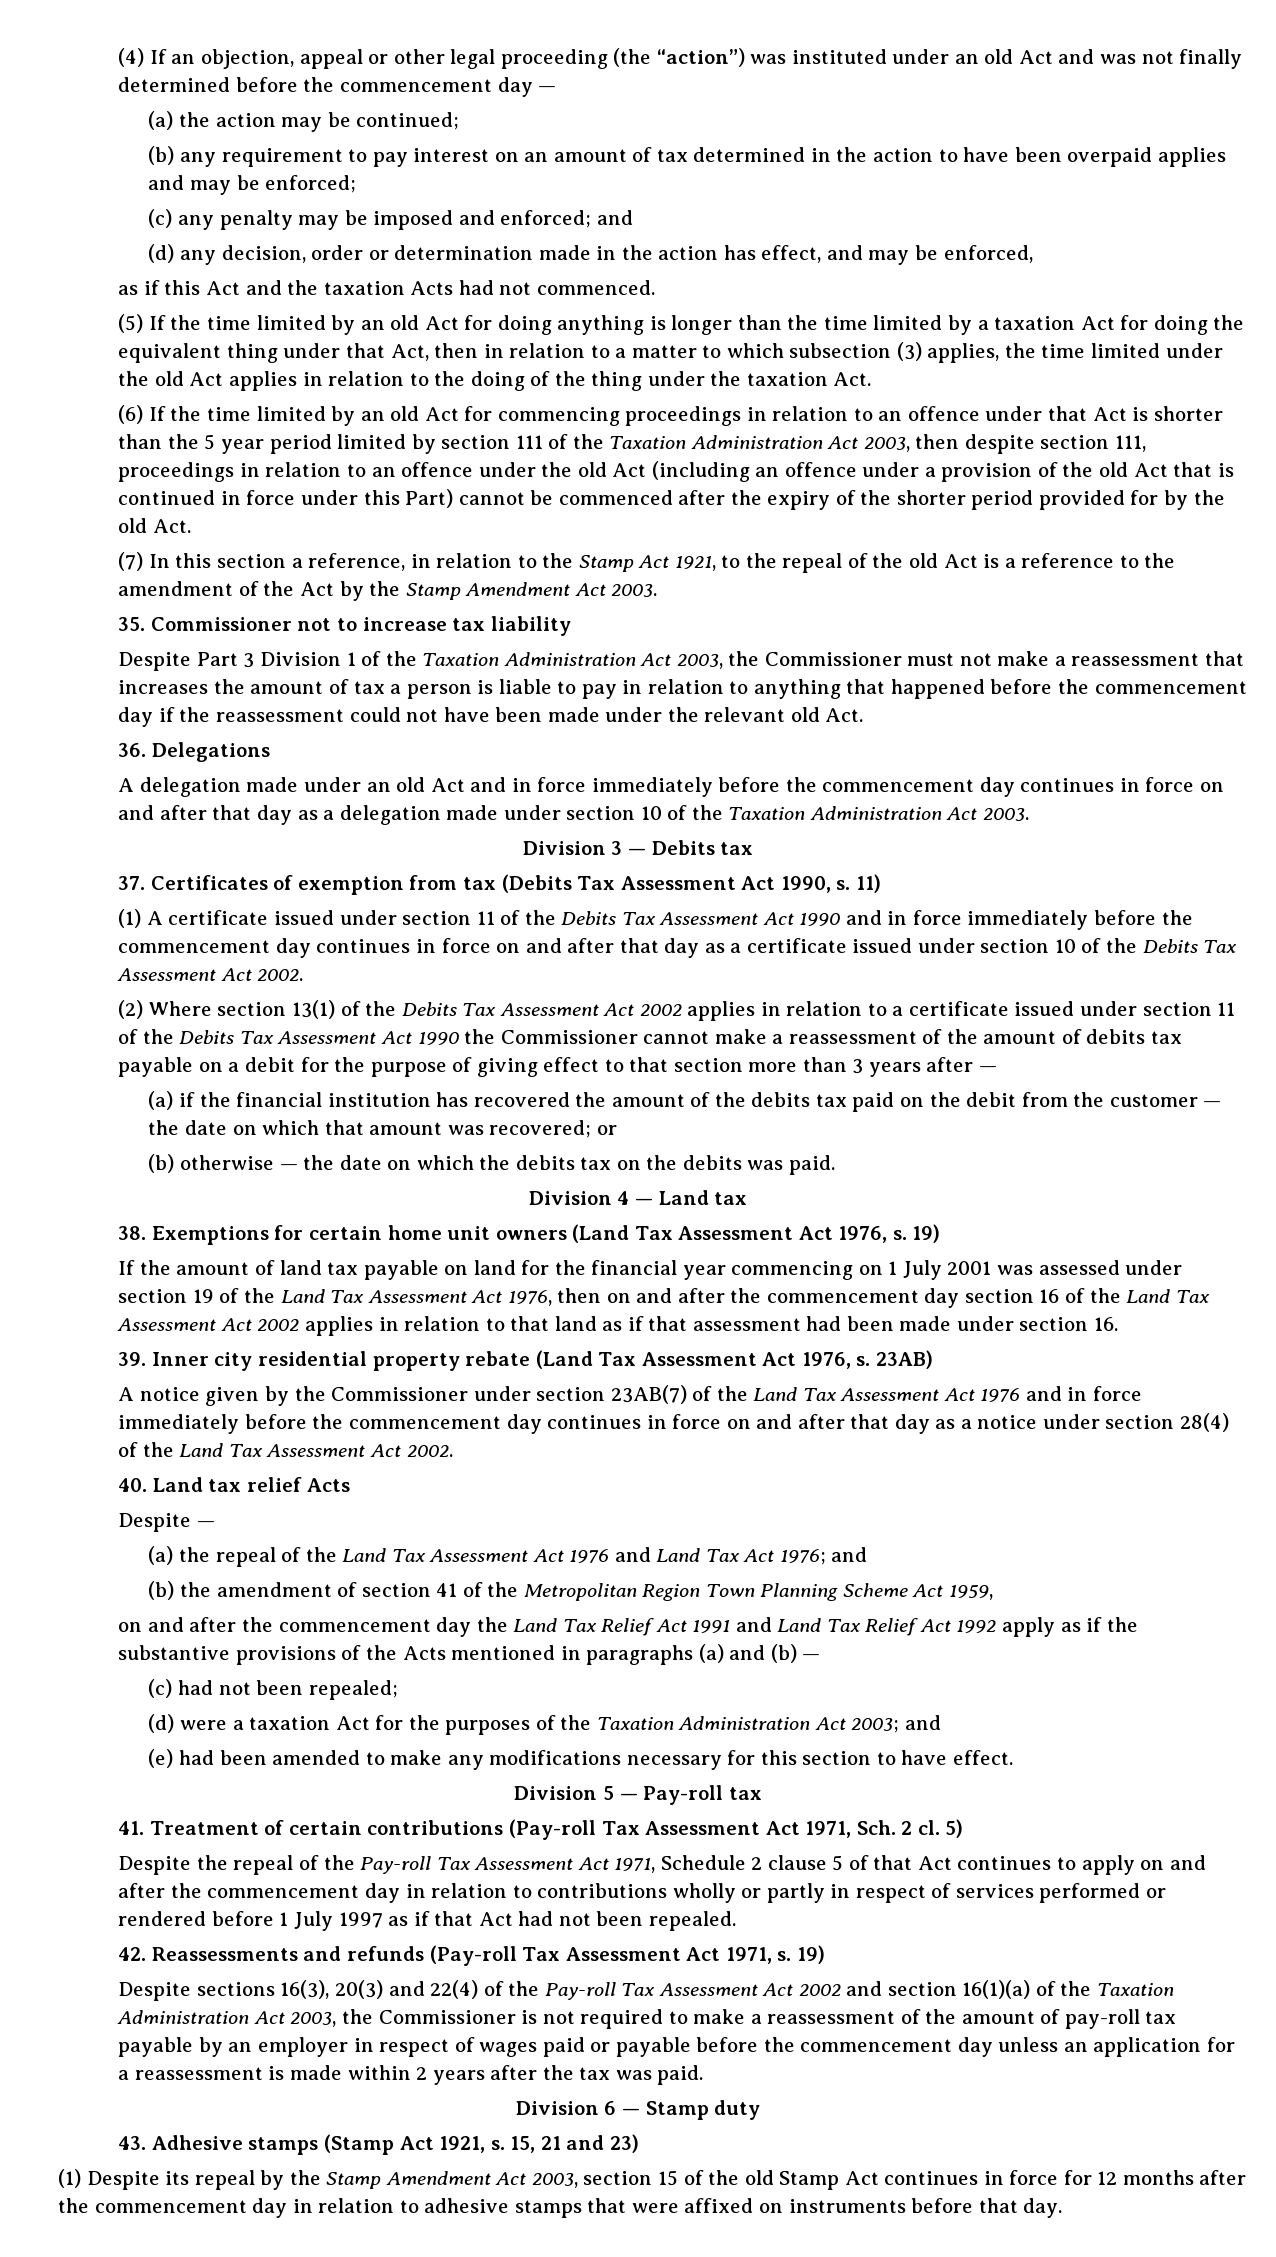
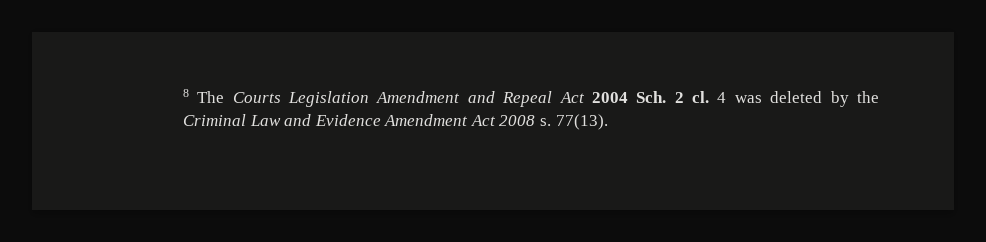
[118,48,1243,69] [118,77,557,97] [148,111,460,132] [148,146,1226,167] [148,175,357,195] [148,209,633,230] [148,244,1033,265] [118,280,655,295] [118,314,1245,335] [118,342,1223,363] [118,371,872,391] [118,405,1223,426] [118,434,1146,454] [118,461,1234,482] [118,489,1225,510] [118,518,191,533] [118,552,1176,573] [118,581,658,601] [118,616,571,636] [118,651,1244,671] [118,679,1247,699] [118,707,864,727] [118,742,270,762] [118,777,1224,797] [118,805,1029,825] [522,840,754,855] [118,874,881,895] [118,909,1193,930] [118,938,1238,958] [117,968,304,981] [118,1000,1236,1021] [118,1029,1182,1045] [118,1057,997,1077] [148,1091,1222,1112] [148,1120,617,1138] [148,1154,835,1175] [528,1190,748,1205] [118,1224,941,1245] [118,1260,1183,1280] [118,1288,1210,1308] [117,1316,1118,1336] [118,1350,933,1371] [118,1385,1142,1406] [118,1413,1229,1434] [118,1442,453,1457] [118,1477,350,1492] [118,1513,215,1532] [148,1546,868,1567] [148,1581,993,1601] [118,1617,1138,1637] [118,1644,821,1665] [148,1679,398,1700] [148,1714,941,1735] [148,1749,1013,1770] [514,1785,762,1805] [118,1819,964,1840] [118,1855,1206,1875] [118,1883,1166,1903] [118,1911,736,1931] [118,1945,825,1966] [118,1980,1174,2001] [117,2009,1177,2029] [118,2037,1235,2057] [118,2065,704,2085] [515,2100,761,2120] [118,2134,639,2155] [58,2169,1247,2190] [58,2198,1063,2218] (4) If an objection, appeal or other legal proceeding (the “action”) was instituted under an old Act and was not finally determined before the commencement day — // (a) the action may be continued; // (b) any requirement to pay interest on an amount of tax determined in the action to have been overpaid applies and may be enforced; // (c) any penalty may be imposed and enforced; and // (d) any decision, order or determination made in the action has effect, and may be enforced, // as if this Act and the taxation Acts had not commenced. // (5) If the time limited by an old Act for doing anything is longer than the time limited by a taxation Act for doing the equivalent thing under that Act, then in relation to a matter to which subsection (3) applies, the time limited under the old Act applies in relation to the doing of the thing under the taxation Act. // (6) If the time limited by an old Act for commencing proceedings in relation to an offence under that Act is shorter than the 5 year period limited by section 111 of the Taxation Administration Act 2003, then despite section 111, proceedings in relation to an offence under the old Act (including an offence under a provision of the old Act that is continued in force under this Part) cannot be commenced after the expiry of the shorter period provided for by the old Act. // (7) In this section a reference, in relation to the Stamp Act 1921, to the repeal of the old Act is a reference to the amendment of the Act by the Stamp Amendment Act 2003. // 35. Commissioner not to increase tax liability // Despite Part 3 Division 1 of the Taxation Administration Act 2003, the Commissioner must not make a reassessment that increases the amount of tax a person is liable to pay in relation to anything that happened before the commencement day if the reassessment could not have been made under the relevant old Act. // 36. Delegations // A delegation made under an old Act and in force immediately before the commencement day continues in force on and after that day as a delegation made under section 10 of the Taxation Administration Act 2003. // Division 3 — Debits tax // 37. Certificates of exemption from tax (Debits Tax Assessment Act 1990, s. 11) // (1) A certificate issued under section 11 of the Debits Tax Assessment Act 1990 and in force immediately before the commencement day continues in force on and after that day as a certificate issued under section 10 of the Debits Tax Assessment Act 2002. // (2) Where section 13(1) of the Debits Tax Assessment Act 2002 applies in relation to a certificate issued under section 11 of the Debits Tax Assessment Act 1990 the Commissioner cannot make a reassessment of the amount of debits tax payable on a debit for the purpose of giving effect to that section more than 3 years after — // (a) if the financial institution has recovered the amount of the debits tax paid on the debit from the customer — the date on which that amount was recovered; or // (b) otherwise — the date on which the debits tax on the debits was paid. // Division 4 — Land tax // 38. Exemptions for certain home unit owners (Land Tax Assessment Act 1976, s. 19) // If the amount of land tax payable on land for the financial year commencing on 1 July 2001 was assessed under section 19 of the Land Tax Assessment Act 1976, then on and after the commencement day section 16 of the Land Tax Assessment Act 2002 applies in relation to that land as if that assessment had been made under section 16. // 39. Inner city residential property rebate (Land Tax Assessment Act 1976, s. 23AB) // A notice given by the Commissioner under section 23AB(7) of the Land Tax Assessment Act 1976 and in force immediately before the commencement day continues in force on and after that day as a notice under section 28(4) of the Land Tax Assessment Act 2002. // 40. Land tax relief Acts // Despite — // (a) the repeal of the Land Tax Assessment Act 1976 and Land Tax Act 1976; and // (b) the amendment of section 41 of the Metropolitan Region Town Planning Scheme Act 1959, // on and after the commencement day the Land Tax Relief Act 1991 and Land Tax Relief Act 1992 apply as if the substantive provisions of the Acts mentioned in paragraphs (a) and (b) — // (c) had not been repealed; // (d) were a taxation Act for the purposes of the Taxation Administration Act 2003; and // (e) had been amended to make any modifications necessary for this section to have effect. // Division 5 — Pay-roll tax // 41. Treatment of certain contributions (Pay-roll Tax Assessment Act 1971, Sch. 2 cl. 5) // Despite the repeal of the Pay-roll Tax Assessment Act 1971, Schedule 2 clause 5 of that Act continues to apply on and after the commencement day in relation to contributions wholly or partly in respect of services performed or rendered before 1 July 1997 as if that Act had not been repealed. // 42. Reassessments and refunds (Pay-roll Tax Assessment Act 1971, s. 19) // Despite sections 16(3), 20(3) and 22(4) of the Pay-roll Tax Assessment Act 2002 and section 16(1)(a) of the Taxation Administration Act 2003, the Commissioner is not required to make a reassessment of the amount of pay-roll tax payable by an employer in respect of wages paid or payable before the commencement day unless an application for a reassessment is made within 2 years after the tax was paid. // Division 6 — Stamp duty // 43. Adhesive stamps (Stamp Act 1921, s. 15, 21 and 23) // (1) Despite its repeal by the Stamp Amendment Act 2003, section 15 of the old Stamp Act continues in force for 12 months after the commencement day in relation to adhesive stamps that were affixed on instruments before that day. -> [182,89,879,107] [182,114,608,130] 8 The Courts Legislation Amendment and Repeal Act 2004 Sch. 2 cl. 4 was deleted by the Criminal Law and Evidence Amendment Act 2008 s. 77(13).

